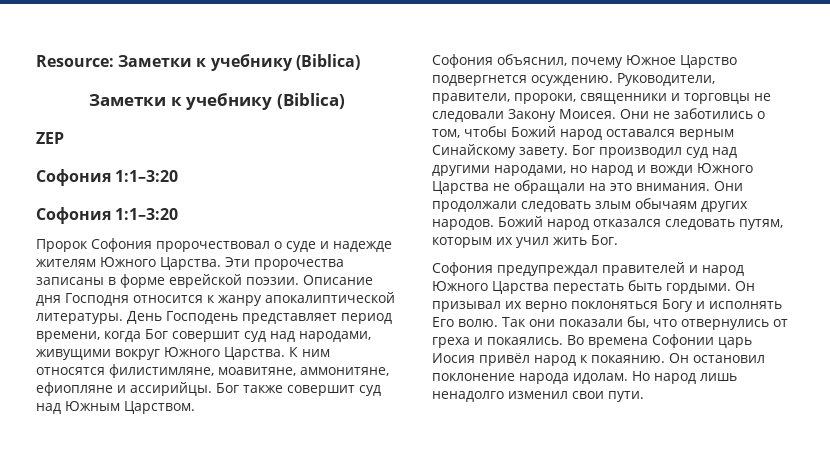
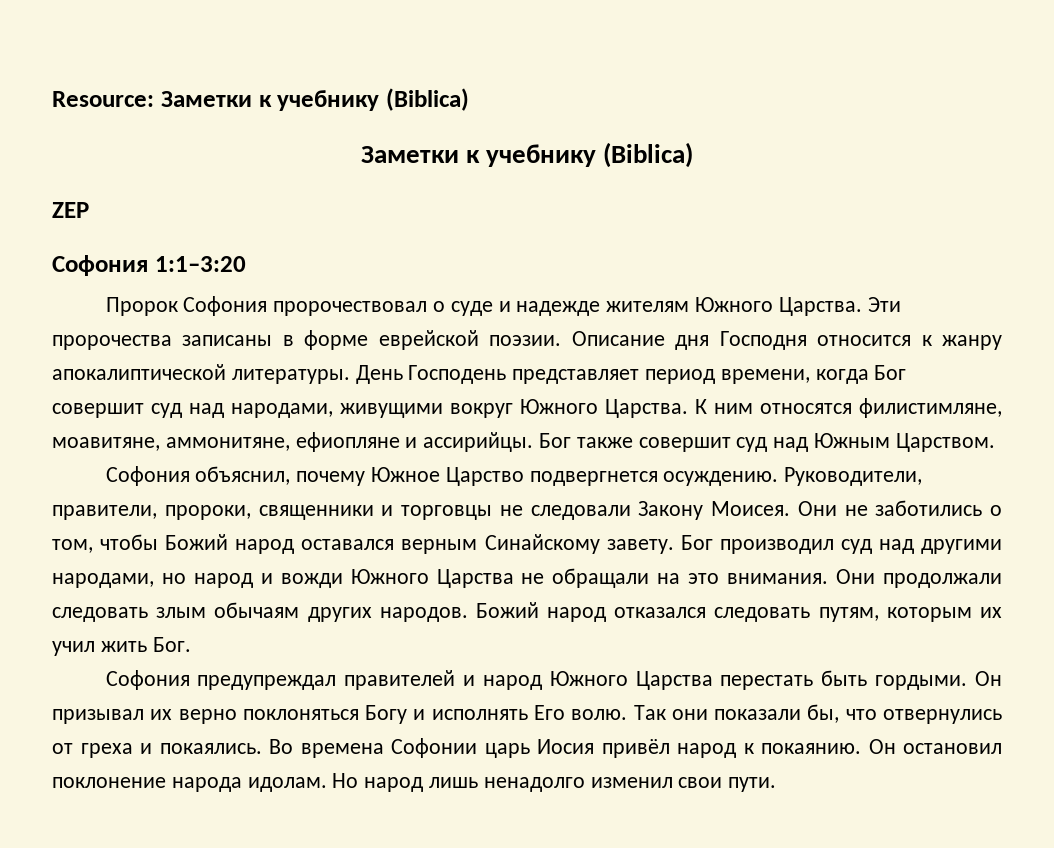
[36,207,179,224] // Софония 1:1–3:20 -> (246, 264) none

